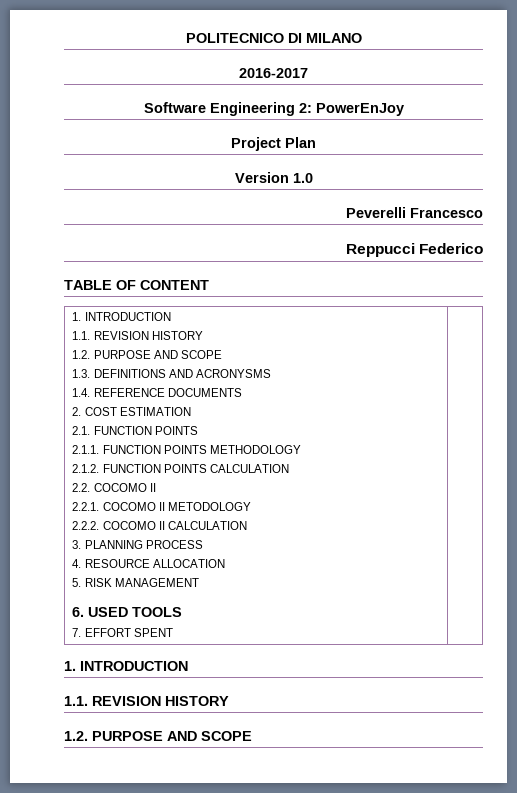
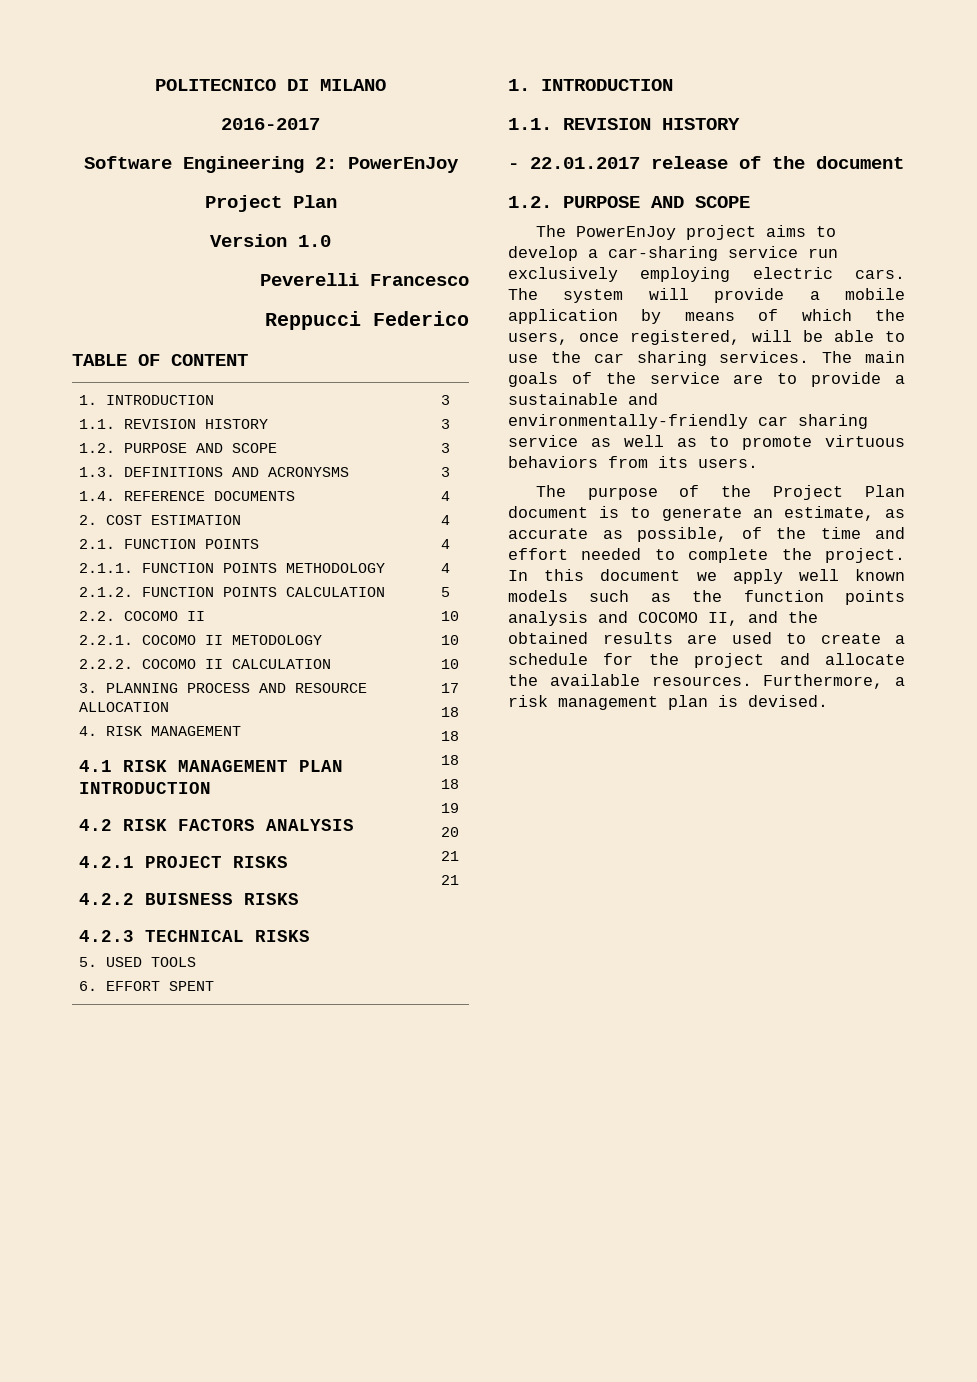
[72,559,82,568] // 4. -> [259,683,287,693] AND
[72,578,82,587] 5. -> [79,726,98,736] 4.
[72,607,85,617] 6. -> [79,760,344,772] [79,782,212,794] [79,819,355,831] [79,856,289,868] [79,893,300,905] [79,930,311,942] [79,957,98,967] 4.1 RISK MANAGEMENT PLAN INTRODUCTION // 4.2 RISK FACTORS ANALYSIS // 4.2.1 PROJECT RISKS // 4.2.2 BUISNESS RISKS // 4.2.3 TECHNICAL RISKS // 5.
[72,628,82,637] 7. -> [79,981,98,991] 6.
[64,661,188,671] [64,696,229,706] [64,731,252,741] // 1. INTRODUCTION // 1.1. REVISION HISTORY // 1.2. PURPOSE AND SCOPE -> [441,395,451,405] [441,419,451,429] [441,443,451,453] [441,467,451,477] [441,491,451,501] [441,515,451,525] [441,539,451,549] [441,563,451,573] [441,587,451,597] [441,611,460,621] [441,635,460,645] [441,659,460,669] [441,683,460,693] [441,707,460,717] [441,731,460,741] [441,755,460,765] [441,779,460,789] [441,803,460,813] [441,827,460,837] [441,851,460,861] [441,875,460,885] [508,79,673,91] [508,118,740,130] [508,156,904,169] [508,196,750,208] [535,225,836,240] [508,246,838,261] [508,267,905,282] [508,288,905,303] [508,309,905,324] [508,330,905,345] [508,351,905,366] [508,372,905,387] [508,393,658,405] [508,414,868,429] [508,435,905,450] [508,456,758,468] [535,485,905,500] [508,506,905,521] [508,527,905,542] [508,548,905,563] [508,569,905,584] [508,590,905,605] [508,611,818,626] [508,632,905,644] [508,653,905,668] [508,674,905,689] [508,695,828,710] 3 // 3 // 3 // 3 // 4 // 4 // 4 // 4 // 5 // 10 // 10 // 10 // 17 // 18 // 18 // 18 // 18 // 19 // 20 // 21 // 21 // 1. INTRODUCTION // 1.1. REVISION HISTORY // - 22.01.2017 release of the document // 1.2. PURPOSE AND SCOPE // The PowerEnJoy project aims to develop a car-sharing service run exclusively employing electric cars. The system will provide a mobile application by means of which the users, once registered, will be able to use the car sharing services. The main goals of the service are to provide a sustainable and environmentally-friendly car sharing service as well as to promote virtuous behaviors from its users. // The purpose of the Project Plan document is to generate an estimate, as accurate as possible, of the time and effort needed to complete the project. In this document we apply well known models such as the function points analysis and COCOMO II, and the obtained results are used to create a schedule for the project and allocate the available resources. Furthermore, a risk management plan is devised.

